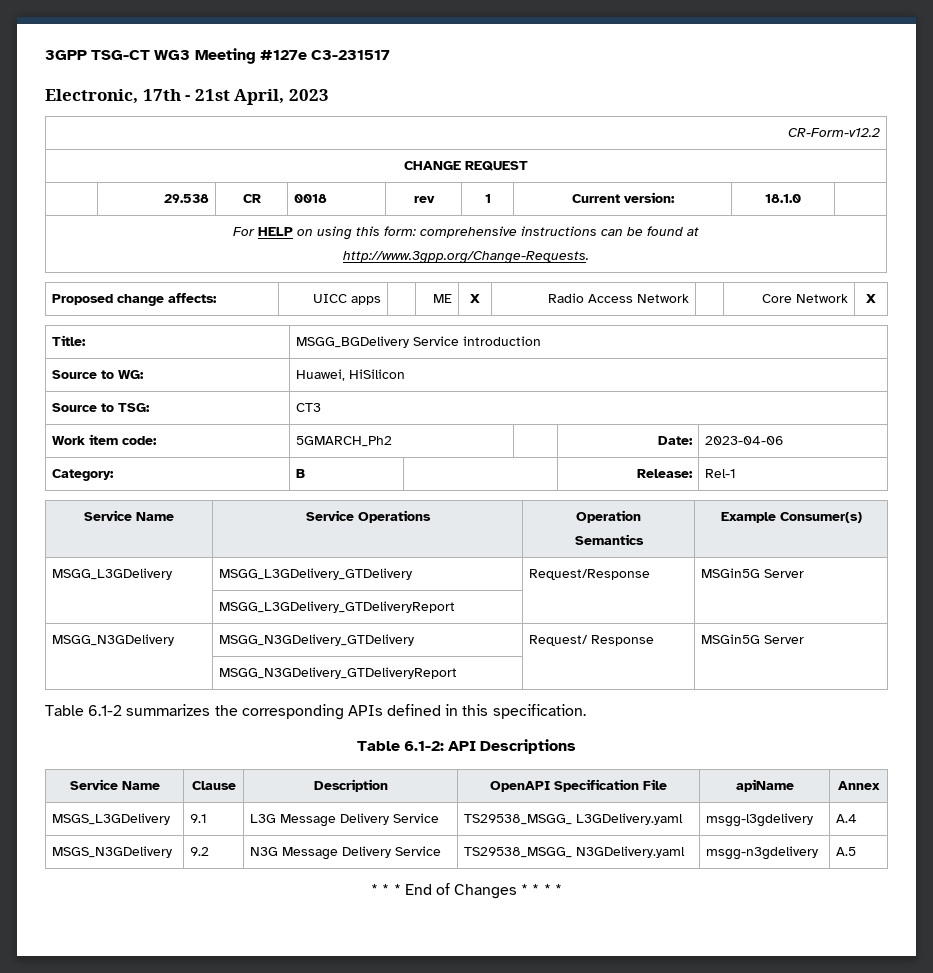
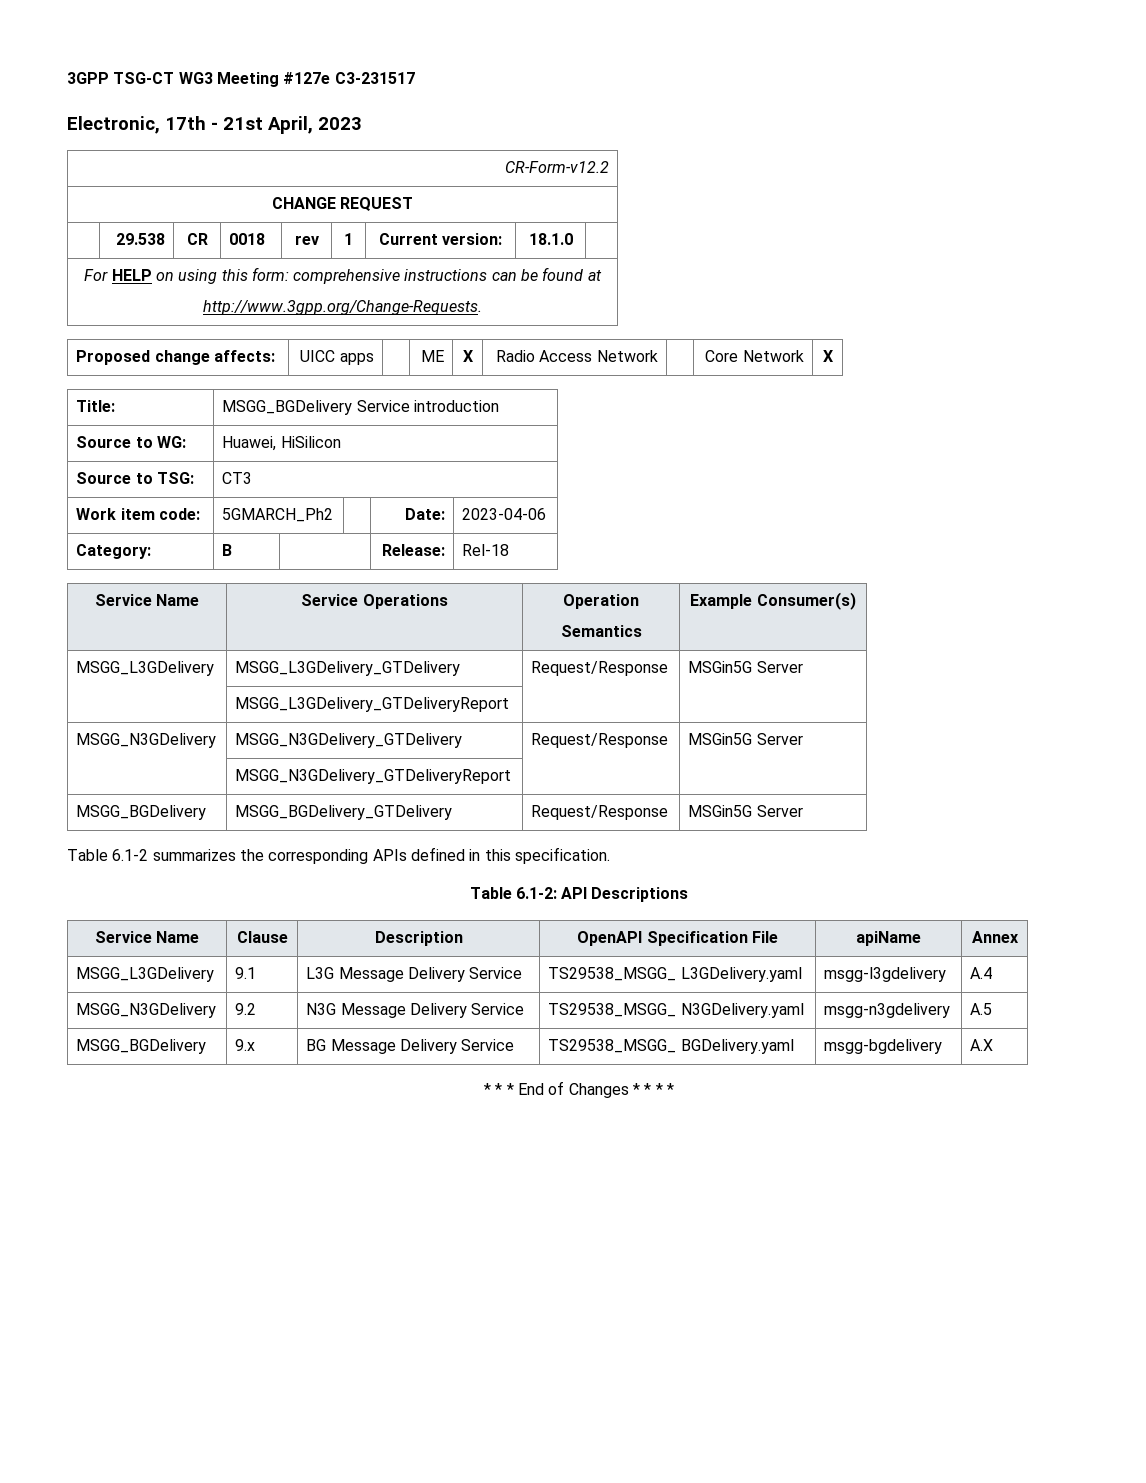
[704,469,736,478] Rel-1 -> [462,544,510,556] Rel-18
[528,635,654,646] Request/ Response -> [531,733,669,748] Request/Response
(457, 673) none -> [76,805,207,820] [235,805,453,820] [531,805,669,820] [688,805,803,817] // MSGG_BGDelivery | MSGG_BGDelivery_GTDelivery | Request/Response | MSGin5G Server
[51,813,170,825] MSGS_L3GDelivery -> [76,967,215,982] MSGG_L3GDelivery
[51,846,172,858] MSGS_N3GDelivery -> [76,1003,217,1018] MSGG_N3GDelivery
(856, 851) none -> [76,1039,207,1054] [235,1039,256,1051] [306,1039,515,1054] [548,1039,794,1054] [824,1039,943,1054] [970,1039,994,1051] // MSGG_BGDelivery | 9.x | BG Message Delivery Service | TS29538_MSGG_ BGDelivery.yaml | msgg-bgdelivery | A.X

